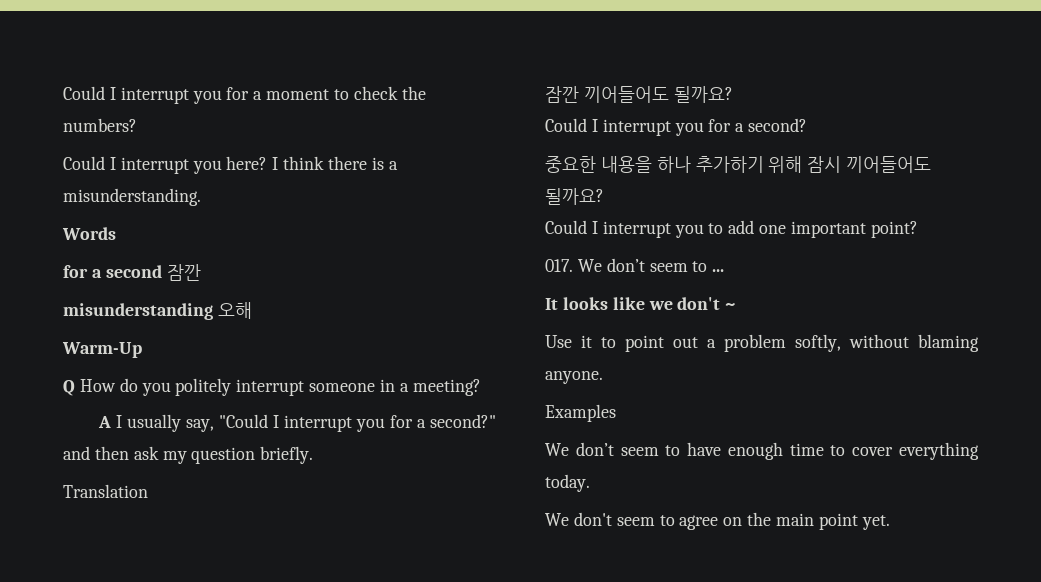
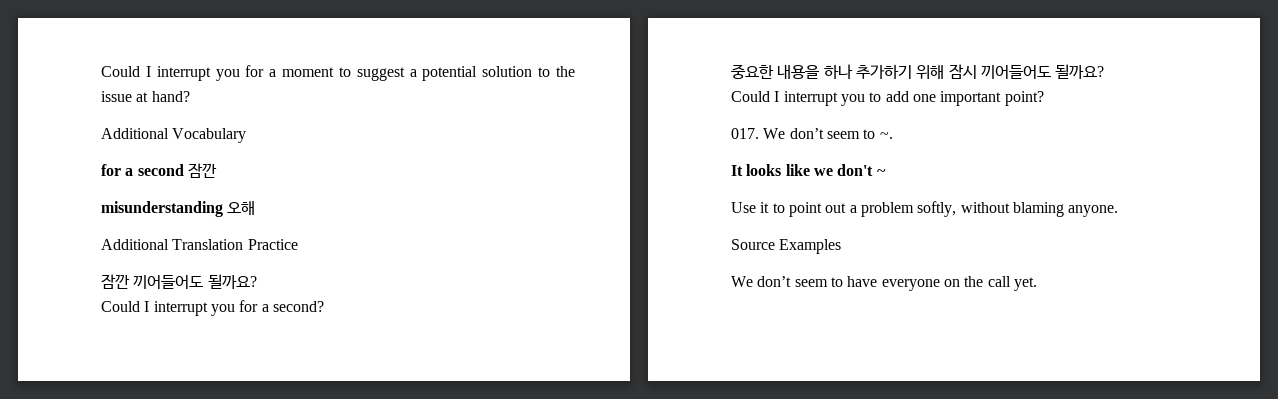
[353,86,426,100] [63,118,137,132] [63,156,398,174] [63,188,201,206] [62,227,116,240] check the numbers? // Could I interrupt you here? I think there is a misunderstanding. // Words -> [356,66,575,81] [101,91,190,102] [101,128,247,143] suggest a potential solution to the issue at hand? // Additional Vocabulary
[62,342,142,358] [63,378,481,396] [97,414,496,432] [63,446,314,464] Warm-Up // Q How do you politely interrupt someone in a meeting? // A I usually say, "Could I interrupt you for a second?" and then ask my question briefly. // -> [101,239,169,250] Additional
(148, 491) none -> [247,239,298,250] Practice
[712,269,725,272] ... -> [879,132,893,139] ~.
(603, 377) none -> [731,239,775,250] Source
[727,442,979,460] [545,474,590,492] [545,512,858,530] enough time to cover everything today. // We don't seem to agree on the main point -> [881,276,1011,291] everyone on the call

